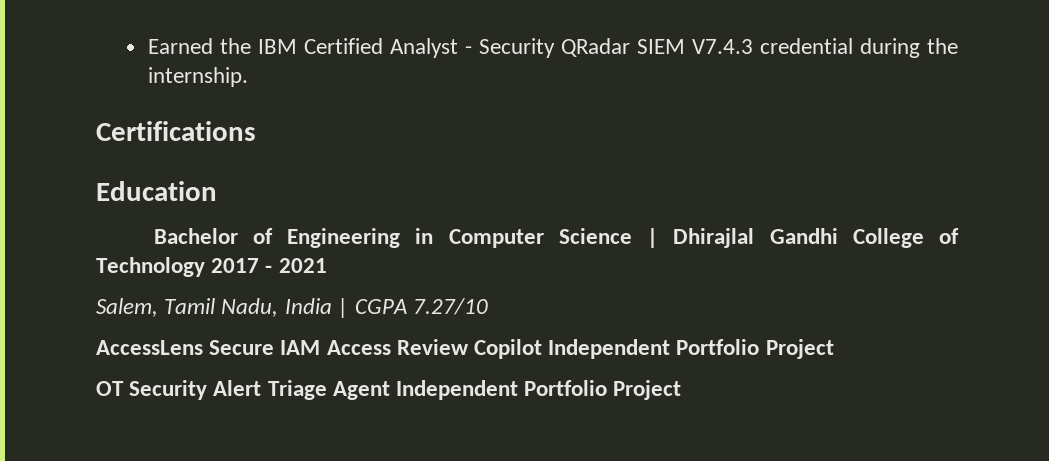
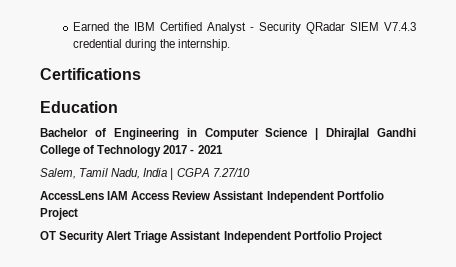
[209,340,275,355] Secure -> (104, 195) none
[474,339,543,359] Copilot -> [213,191,264,200] Assistant
[332,381,390,400] Agent -> [170,231,221,240] Assistant

